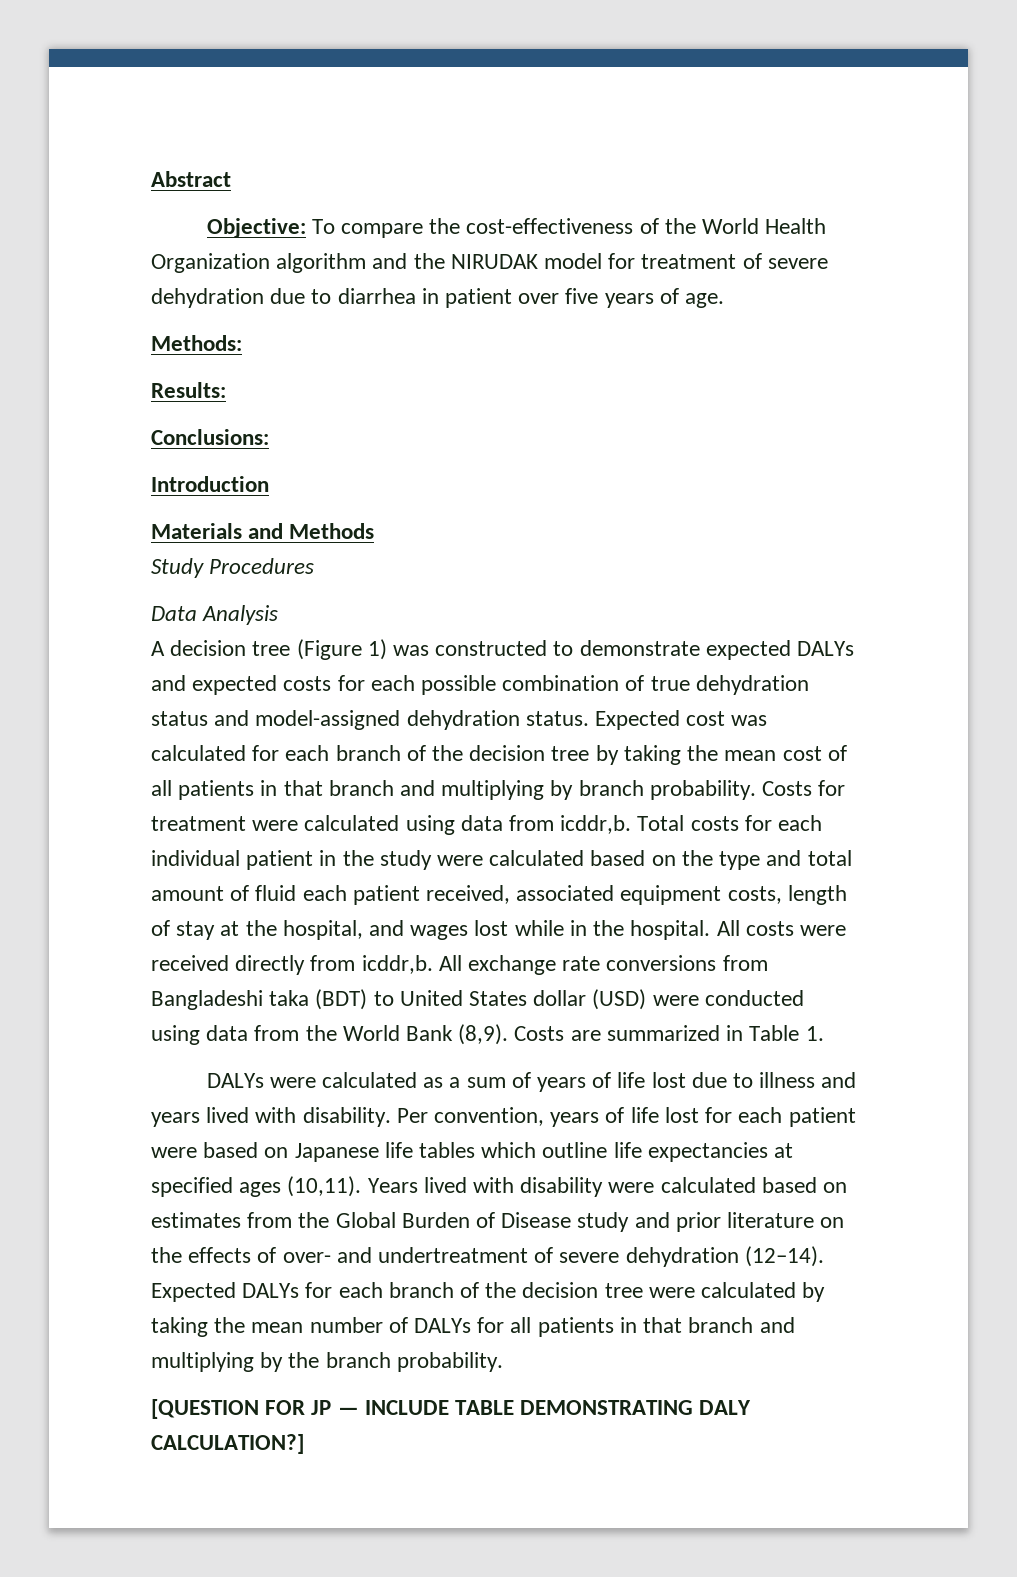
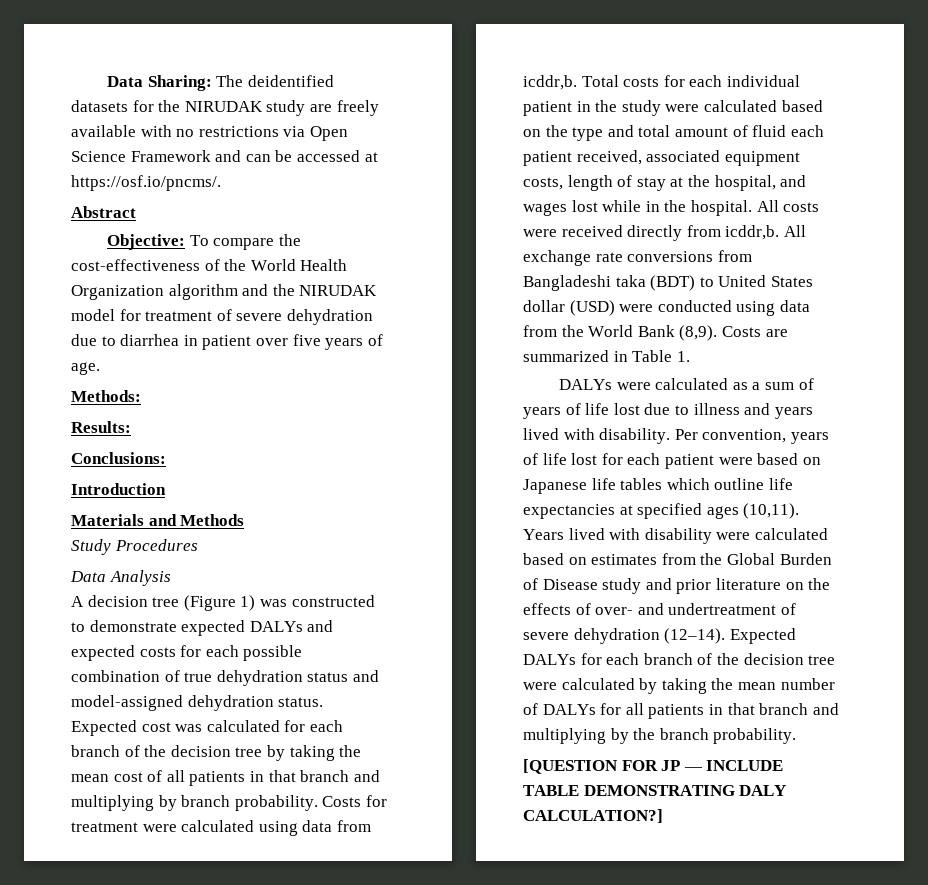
(151, 179) none -> [107,75,334,91] [71,100,379,116] [71,125,348,141] [71,150,378,162] [71,175,221,191] Data Sharing: The deidentified datasets for the NIRUDAK study are freely available with no restrictions via Open Science Framework and can be accessed at https://osf.io/pncms/. //

